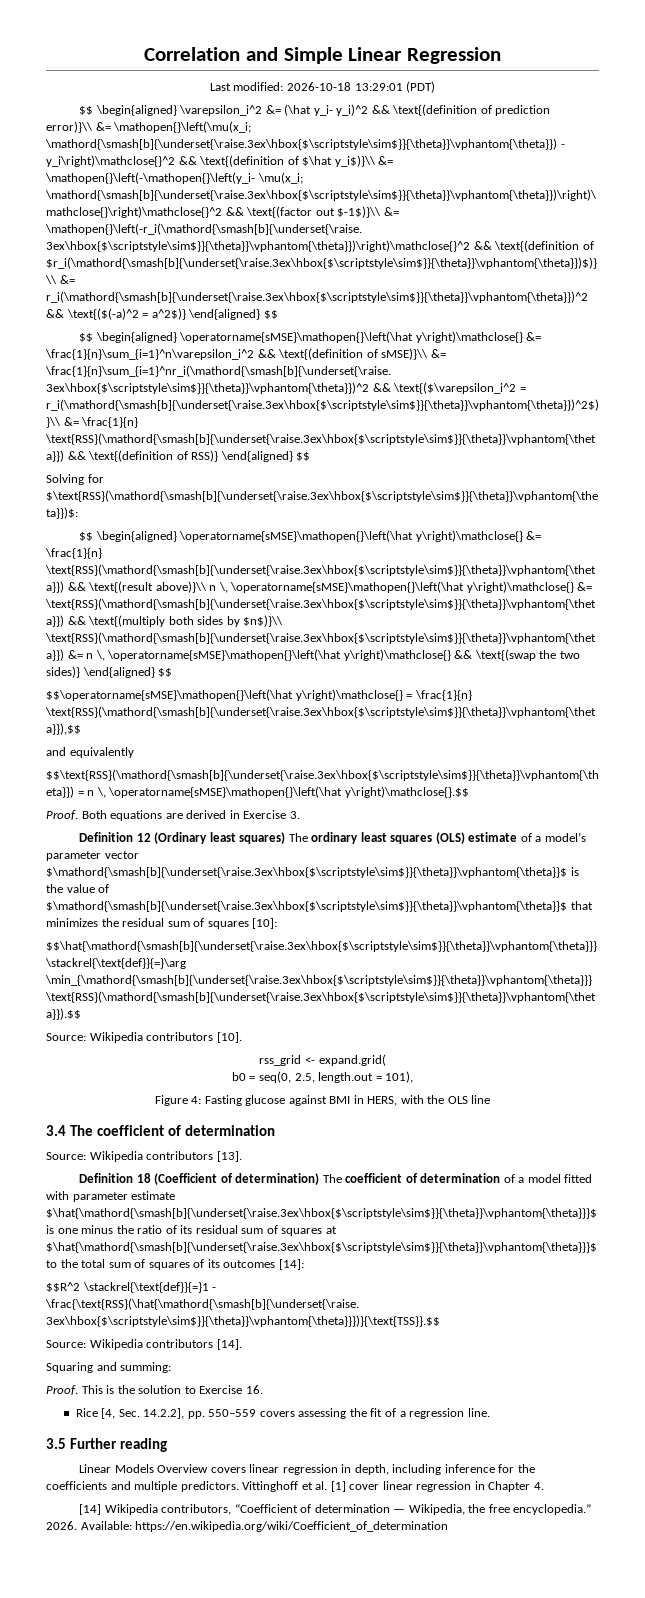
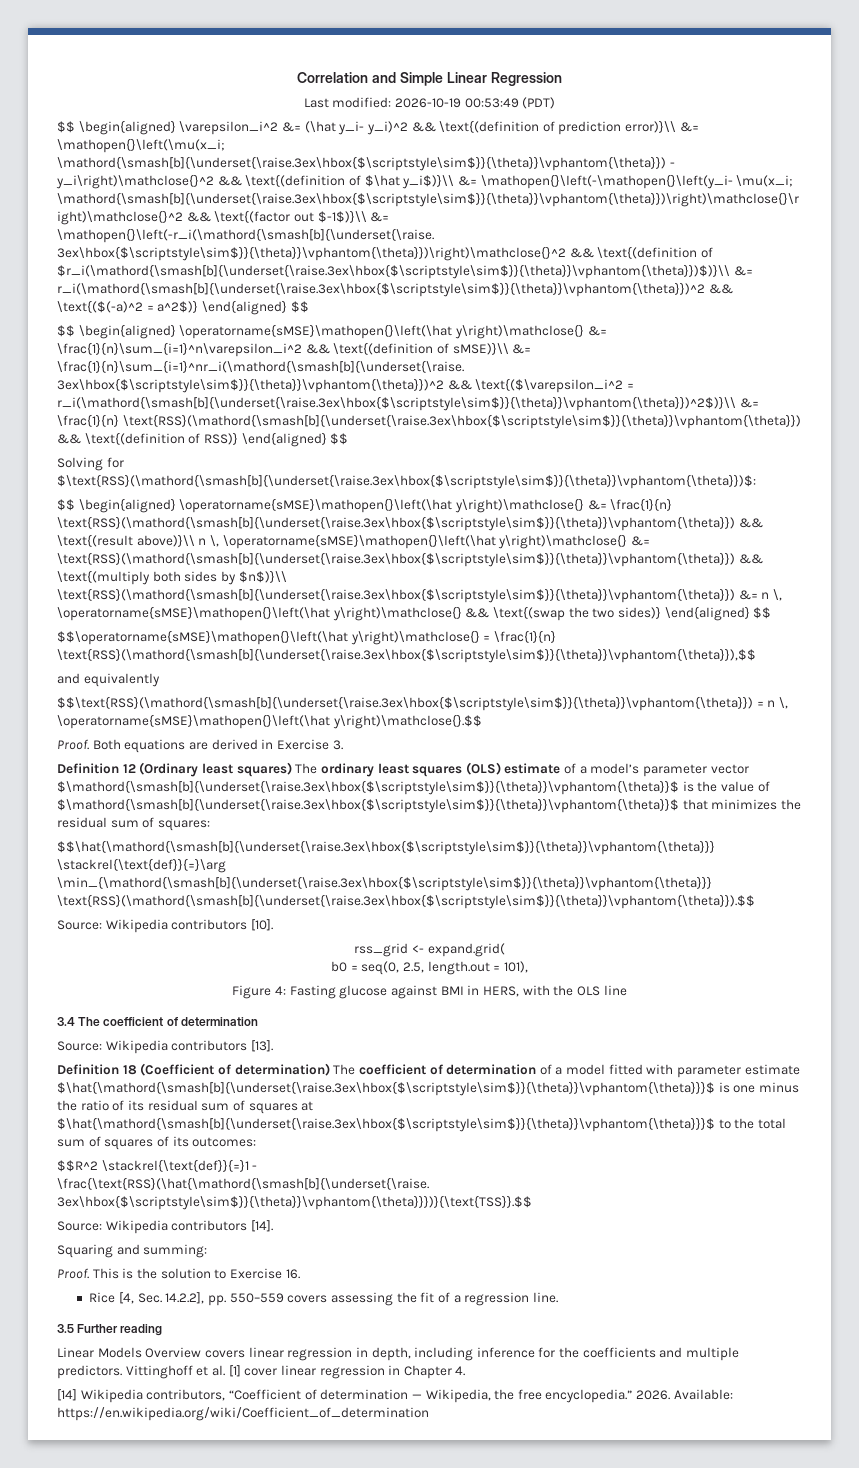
[287,82,403,91] 2026-10-18 13:29:01 -> [394,98,519,108] 2026-10-19 00:53:49
[207,918,278,929] squares [10]: -> [157,820,210,831] squares:
[223,1259,304,1270] outcomes [14]: -> [192,1137,257,1147] outcomes:

